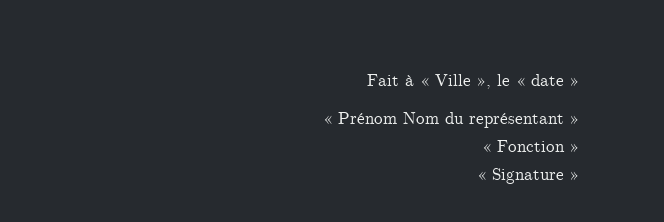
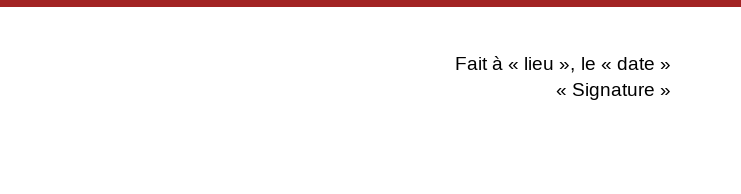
[435,74,471,86] Ville -> [524,57,555,70] lieu
[323,112,579,128] [482,140,579,152] // « Prénom Nom du représentant » // « Fonction » -> (671, 66) none

